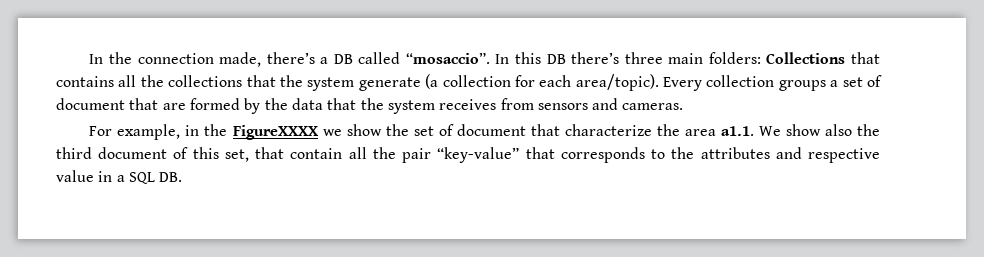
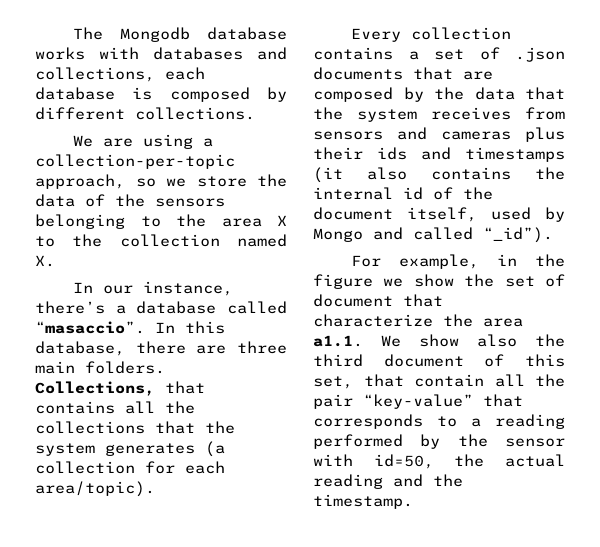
[89,52,846,67] In the connection made, there’s a DB called “mosaccio”. In this DB there’s three main folders: Collections -> [72,27,287,42] [35,47,287,60] [35,67,205,82] [35,87,287,102] [35,107,255,120] [72,134,213,149] [35,154,235,169] [35,174,287,189] [35,194,225,207] [35,214,287,229] [35,234,287,247] [35,255,55,267] [72,281,233,296] [35,301,287,314] [35,321,225,334] [35,341,287,356] [35,361,165,374] [35,381,155,396] The Mongodb database works with databases and collections, each database is composed by different collections. // We are using a collection-per-topic approach, so we store the data of the sensors belonging to the area X to the collection named X. // In our instance, there’s a database called “masaccio”. In this database, there are three main folders. Collections,
[358,77,421,91] generate -> [105,443,195,456] generates
(659, 82) none -> (155, 489) //
[778,80,826,91] groups -> [313,47,393,60] contains
[56,98,125,110] document -> [515,47,565,62] [313,67,403,80] .json documents
[189,98,240,110] formed -> [313,87,393,102] composed
[622,103,684,110] cameras. -> [441,127,565,142] [313,147,565,162] [313,167,565,183] [313,187,493,200] [313,207,565,222] [313,227,553,243] cameras plus their ids and timestamps (it also contains the internal id of the document itself, used by Mongo and called “_id”).
[232,125,318,140] FigureXXXX -> [313,274,373,289] figure
[671,147,881,163] [56,170,183,184] the attributes and respective value in a SQL DB. -> [471,414,565,429] [313,434,565,449] [313,454,565,469] [313,474,463,489] [313,494,413,509] a reading performed by the sensor with id=50, the actual reading and the timestamp.

